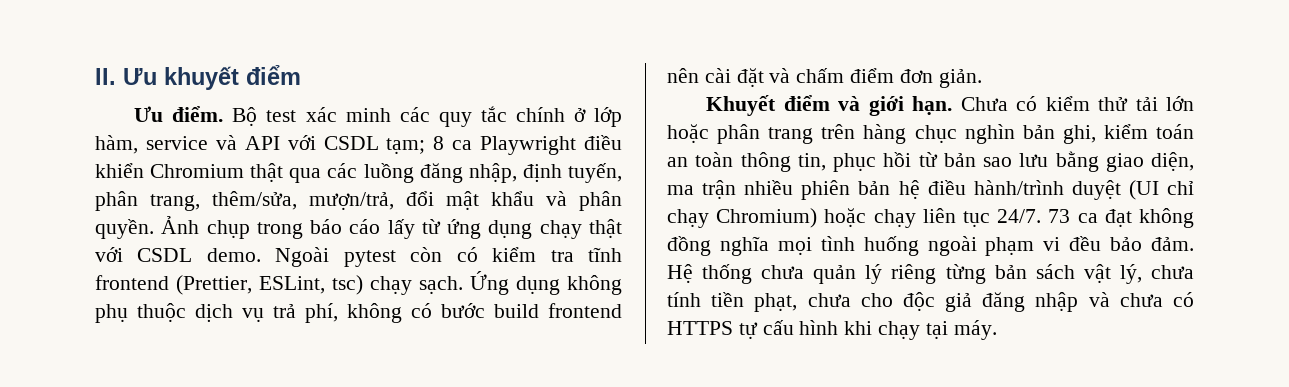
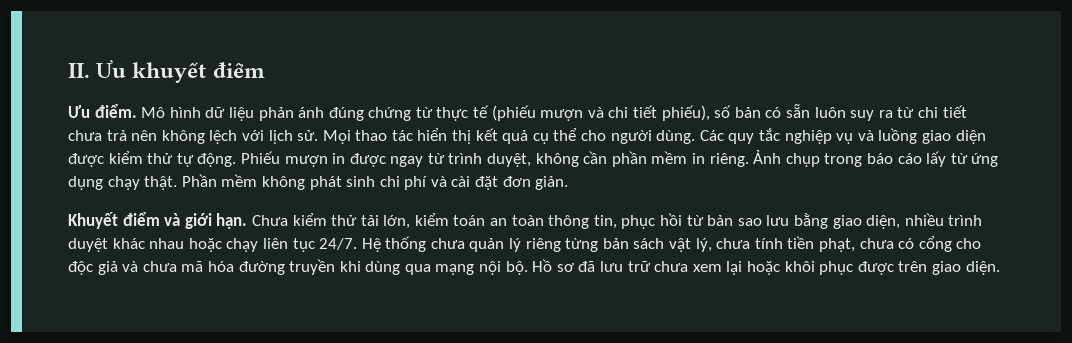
[232,106,622,127] [95,135,622,155] [95,163,622,183] [95,191,622,211] [95,219,154,239] Bộ test xác minh các quy tắc chính ở lớp hàm, service và API với CSDL tạm; 8 ca Playwright điều khiển Chromium thật qua các luồng đăng nhập, định tuyến, phân trang, thêm/sửa, mượn/trả, đổi mật khẩu và phân quyền. -> [141,104,967,121] [68,128,986,144] [68,151,749,167] Mô hình dữ liệu phản ánh đúng chứng từ thực tế (phiếu mượn và chi tiết phiếu), số bản có sẵn luôn suy ra từ chi tiết chưa trả nên không lệch với lịch sử. Mọi thao tác hiển thị kết quả cụ thể cho người dùng. Các quy tắc nghiệp vụ và luồng giao diện được kiểm thử tự động. Phiếu mượn in được ngay từ trình duyệt, không cần phần mềm in riêng.
[588,219,622,238] [95,247,622,267] [95,271,622,295] [95,303,622,323] [667,68,895,87] thật với CSDL demo. Ngoài pytest còn có kiểm tra tĩnh frontend (Prettier, ESLint, tsc) chạy sạch. Ứng dụng không phụ thuộc dịch vụ trả phí, không có bước build frontend nên cài đặt và chấm điểm -> [144,174,499,190] thật. Phần mềm không phát sinh chi phí và cài đặt
[1016,96,1038,111] có -> (288, 220) none
[1165,96,1194,111] [667,124,1096,144] lớn hoặc phân trang trên hàng chục nghìn bản ghi, -> [383,215,411,229] lớn,
[667,180,1194,200] [667,208,818,228] ma trận nhiều phiên bản hệ điều hành/trình duyệt (UI chỉ chạy Chromium) -> [904,213,983,226] [68,238,185,252] nhiều trình duyệt khác nhau
[1048,208,1194,228] [667,236,1194,256] 73 ca đạt không đồng nghĩa mọi tình huống ngoài phạm vi đều bảo đảm. -> (358, 244) none
(851, 300) none -> [898,236,952,252] có cổng
[982,292,1194,312] [667,320,997,340] đăng nhập và chưa có HTTPS tự cấu hình khi chạy tại máy. -> [122,259,1000,275] và chưa mã hóa đường truyền khi dùng qua mạng nội bộ. Hồ sơ đã lưu trữ chưa xem lại hoặc khôi phục được trên giao diện.

